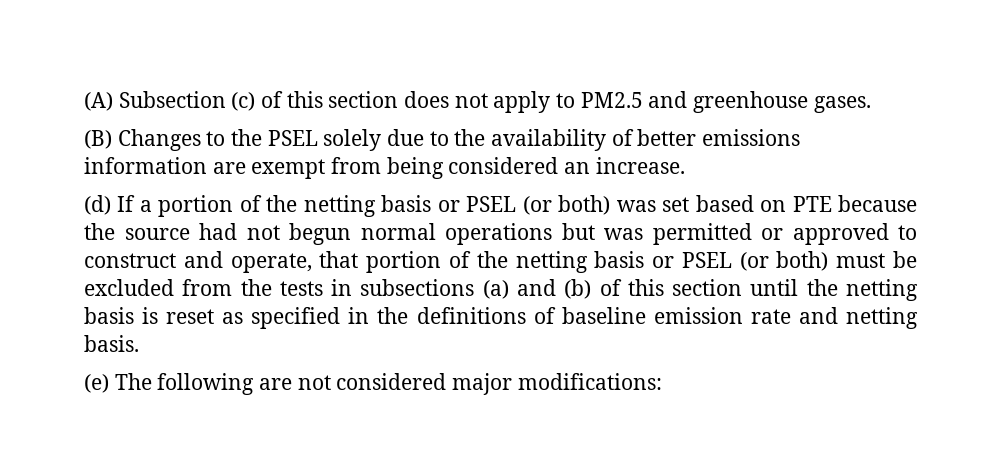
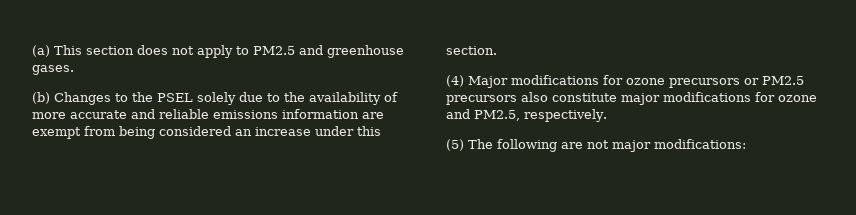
[84,91,323,111] (A) Subsection (c) of this -> [32,45,82,57] (a) This
[84,130,112,149] (B) -> [32,92,50,104] (b)
[637,129,697,146] better -> [32,109,209,119] more accurate and reliable
[595,157,685,174] [84,195,918,217] [84,223,917,245] [84,251,918,273] [84,279,919,301] [84,307,919,329] [84,335,139,352] [84,374,109,393] increase. // (d) If a portion of the netting basis or PSEL (or both) was set based on PTE because the source had not begun normal operations but was permitted or approved to construct and operate, that portion of the netting basis or PSEL (or both) must be excluded from the tests in subsections (a) and (b) of this section until the netting basis is reset as specified in the definitions of baseline emission rate and netting basis. // (e) -> [255,126,381,136] [446,46,497,55] [446,75,804,88] [446,92,817,105] [446,109,607,122] [446,139,464,151] increase under this section. // (4) Major modifications for ozone precursors or PM2.5 precursors also constitute major modifications for ozone and PM2.5, respectively. // (5)
[336,373,447,390] considered -> (609, 144) none

